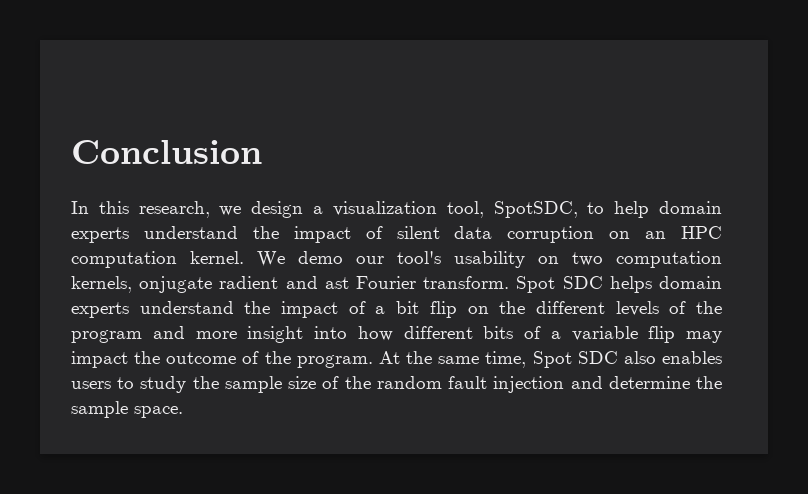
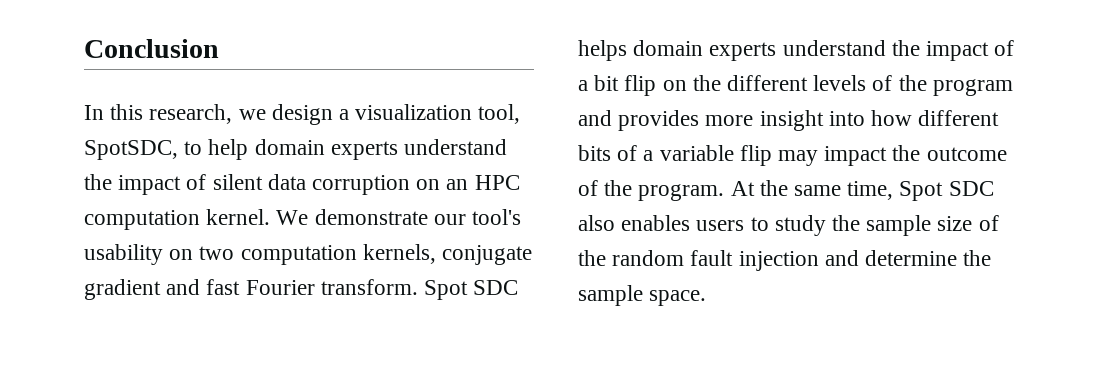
[298,251,343,264] demo -> [314,209,428,225] demonstrate
[139,276,349,293] onjugate radient and ast -> [442,245,533,265] [84,279,241,300] conjugate gradient and fast
(185, 332) none -> [618,110,700,131] provides

